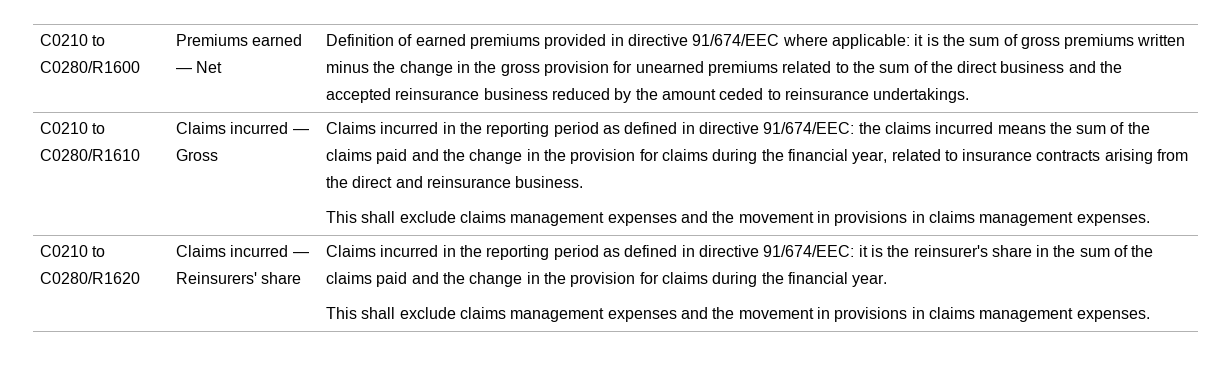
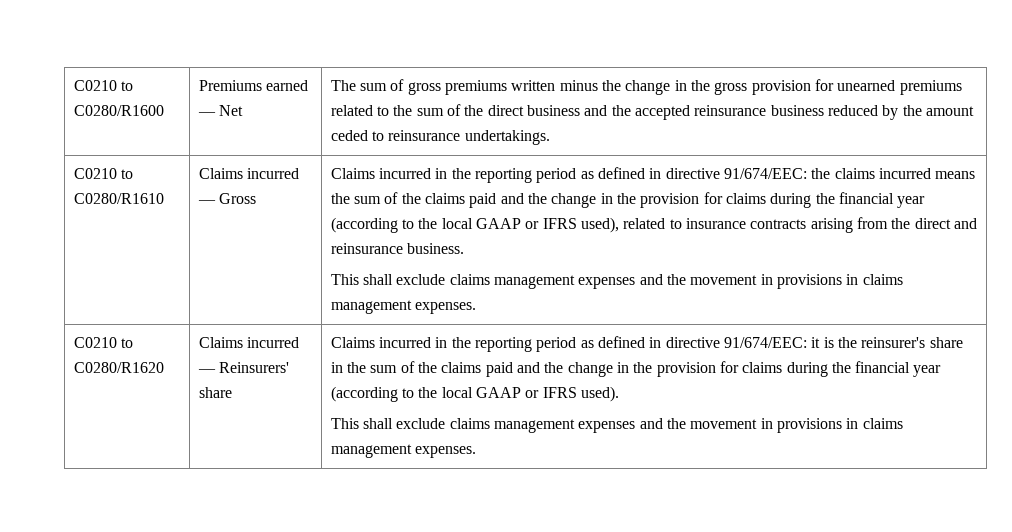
[326,34,965,49] Definition of earned premiums provided in directive 91/674/EEC where applicable: it is the -> [330,80,356,91] The
[852,151,888,164] year, -> [897,196,926,208] [330,217,619,233] year (according to the local GAAP or IFRS used),
[852,274,888,287] year. -> [913,365,942,377] [330,386,619,402] year (according to the local GAAP or IFRS used).

